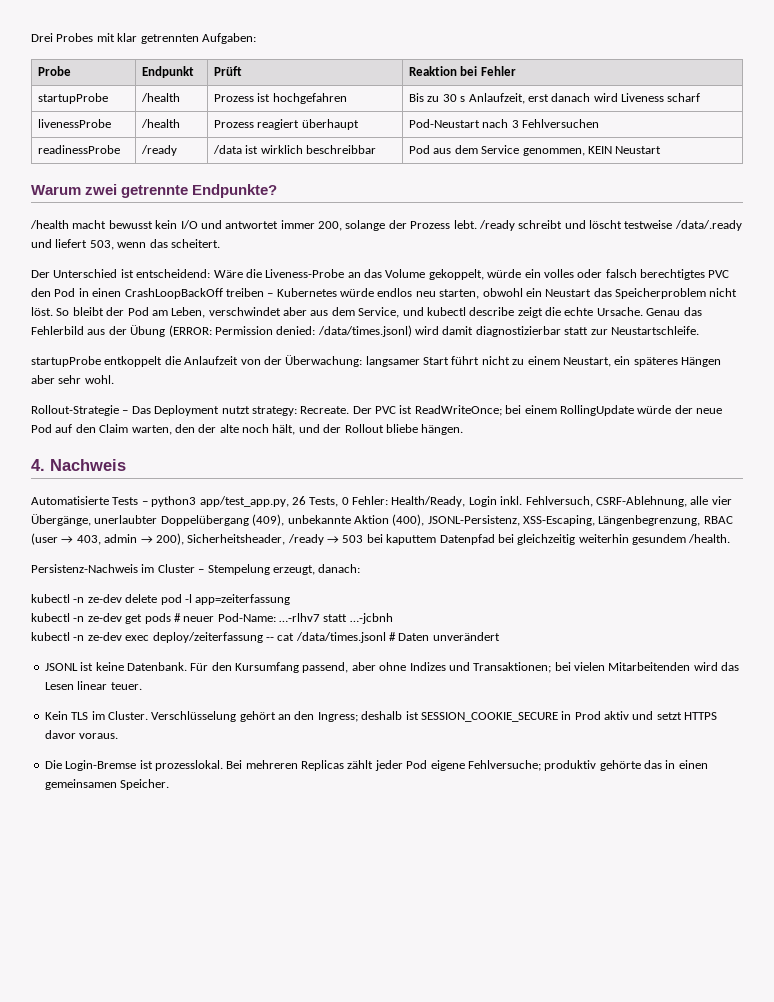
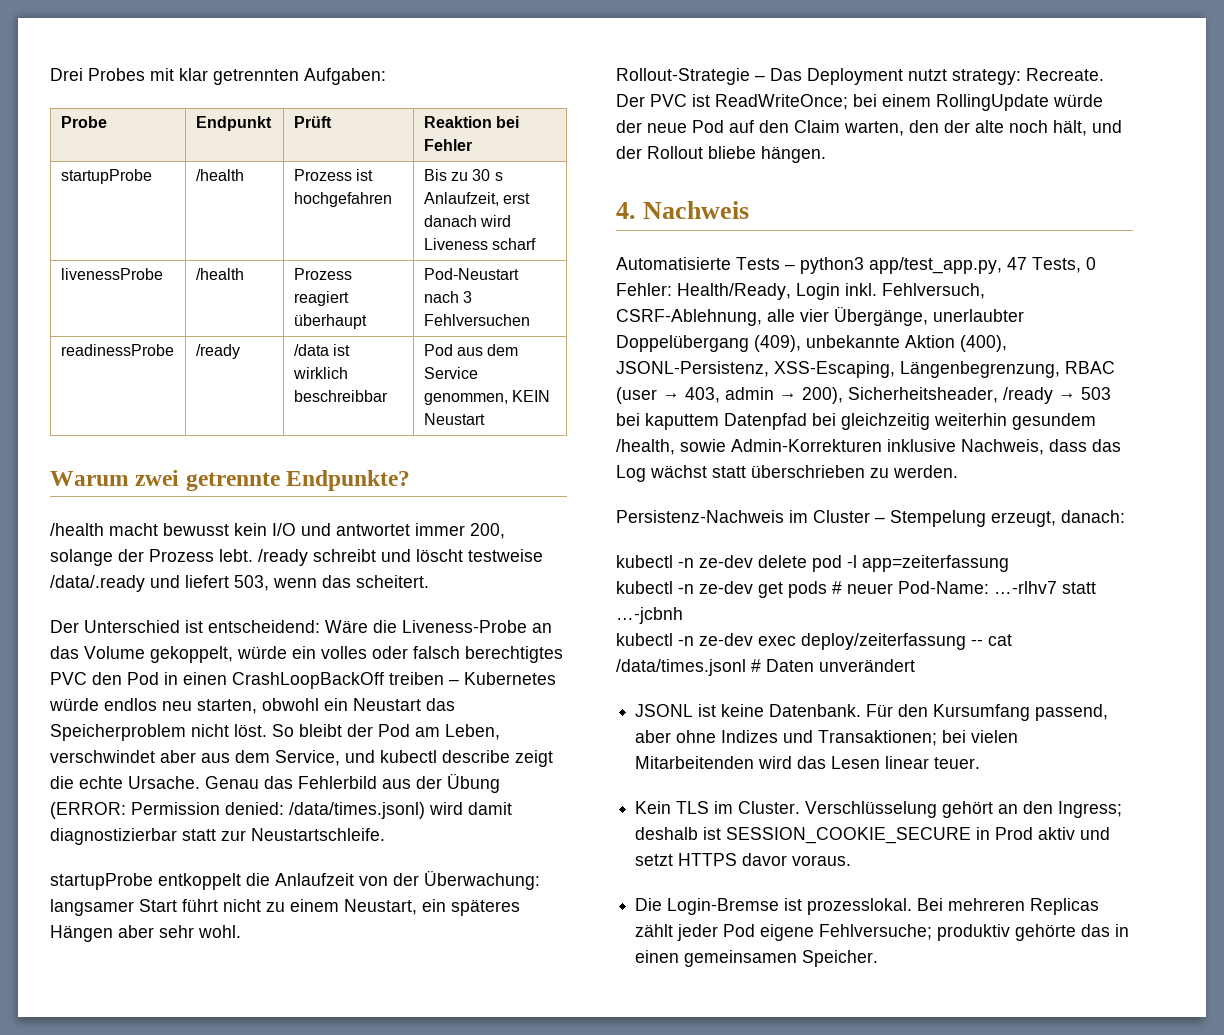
[291,496,306,505] 26 -> [1007,257,1027,270] 47
[688,534,731,543] /health. -> [616,439,1121,455] [616,465,958,482] /health, sowie Admin-Korrekturen inklusive Nachweis, dass das Log wächst statt überschrieben zu werden.

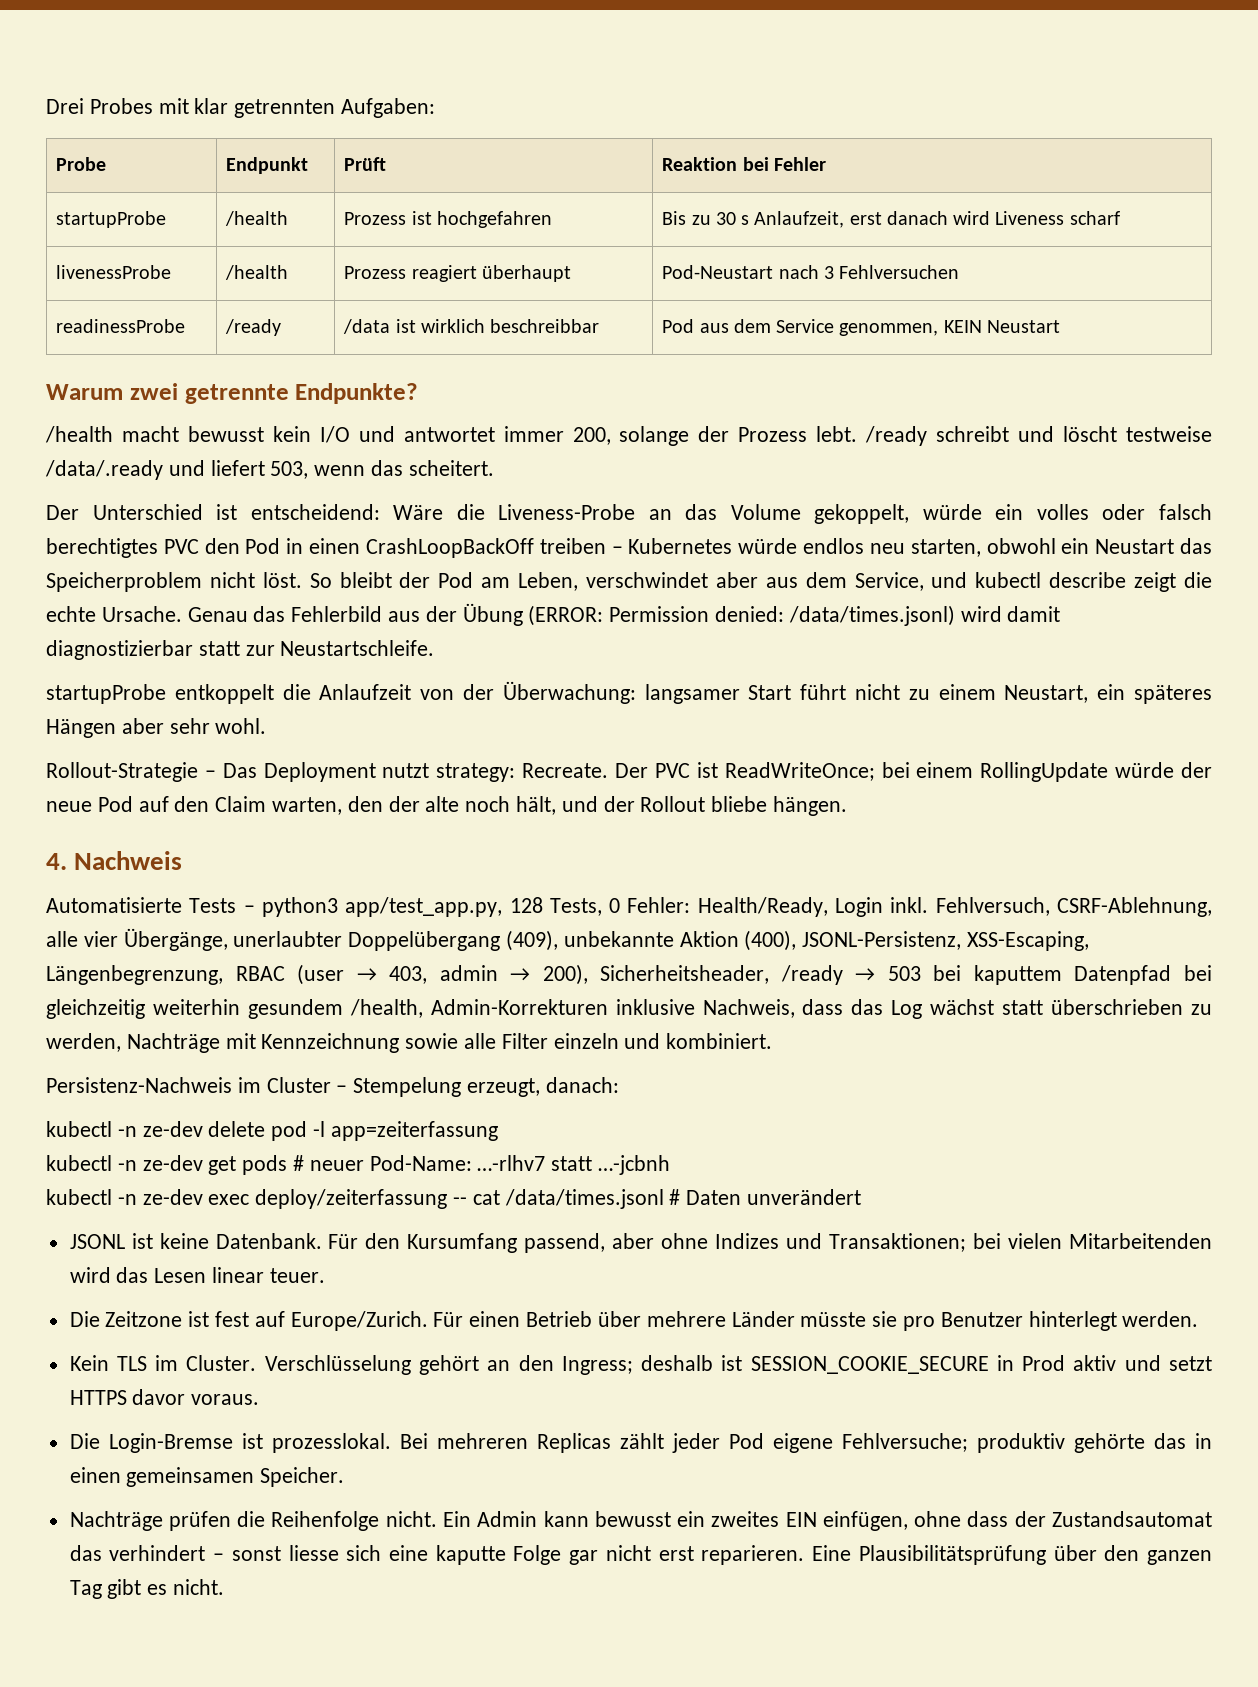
[1007,257,1027,270] 47 -> [509,897,543,913] 128
[680,439,726,452] sowie -> (423, 1008) none
[893,465,958,478] werden. -> [46,1033,773,1053] werden, Nachträge mit Kennzeichnung sowie alle Filter einzeln und kombiniert.
(981, 763) none -> [69,1311,1199,1331] // Die Zeitzone ist fest auf Europe/Zurich. Für einen Betrieb über mehrere Länder müsste sie pro Benutzer hinterlegt werden.
(879, 958) none -> [69,1511,1212,1531] [69,1545,1213,1565] [69,1579,225,1599] // Nachträge prüfen die Reihenfolge nicht. Ein Admin kann bewusst ein zweites EIN einfügen, ohne dass der Zustandsautomat das verhindert – sonst liesse sich eine kaputte Folge gar nicht erst reparieren. Eine Plausibilitätsprüfung über den ganzen Tag gibt es nicht.

